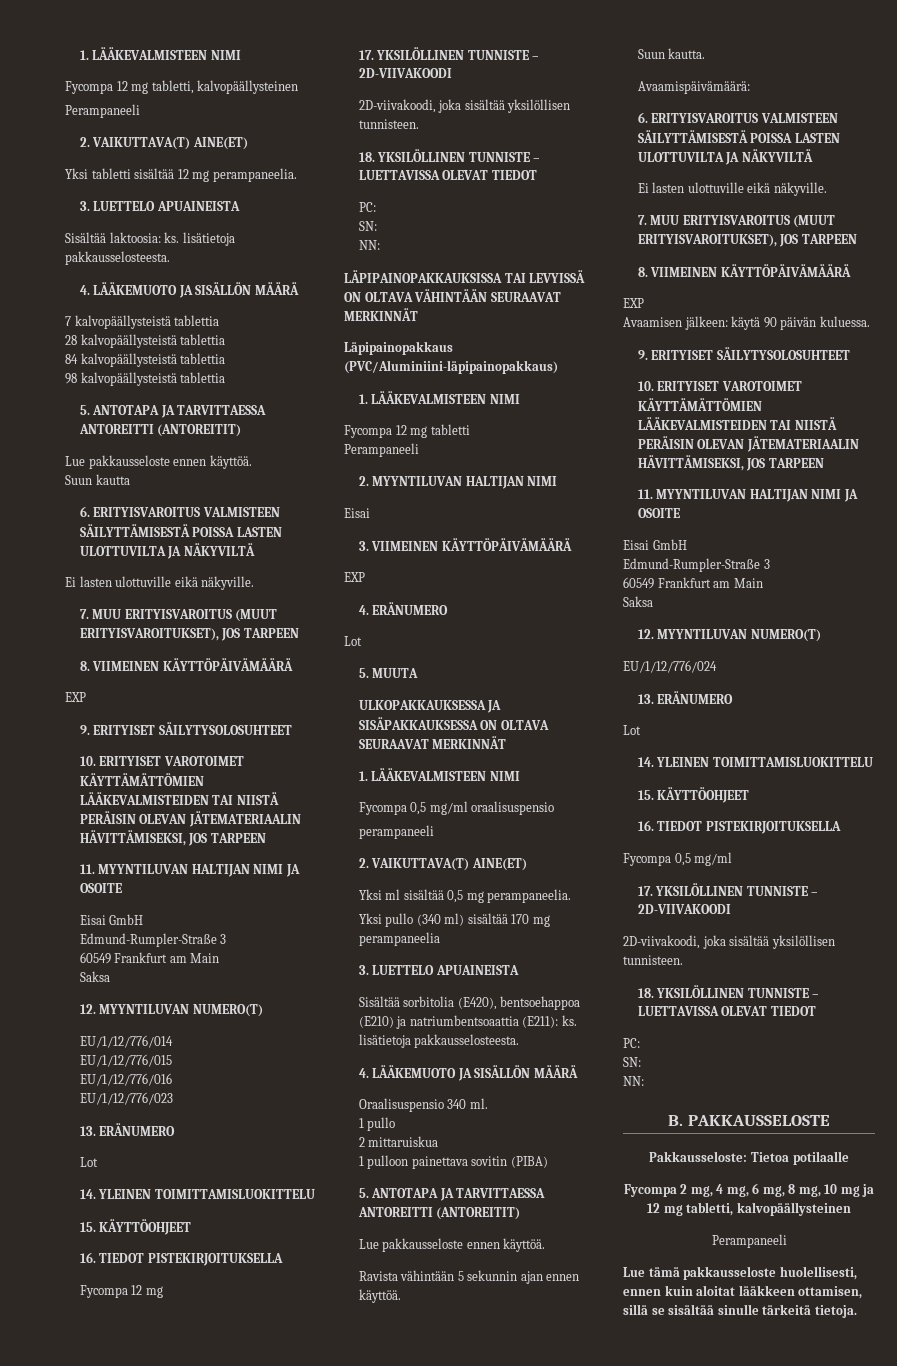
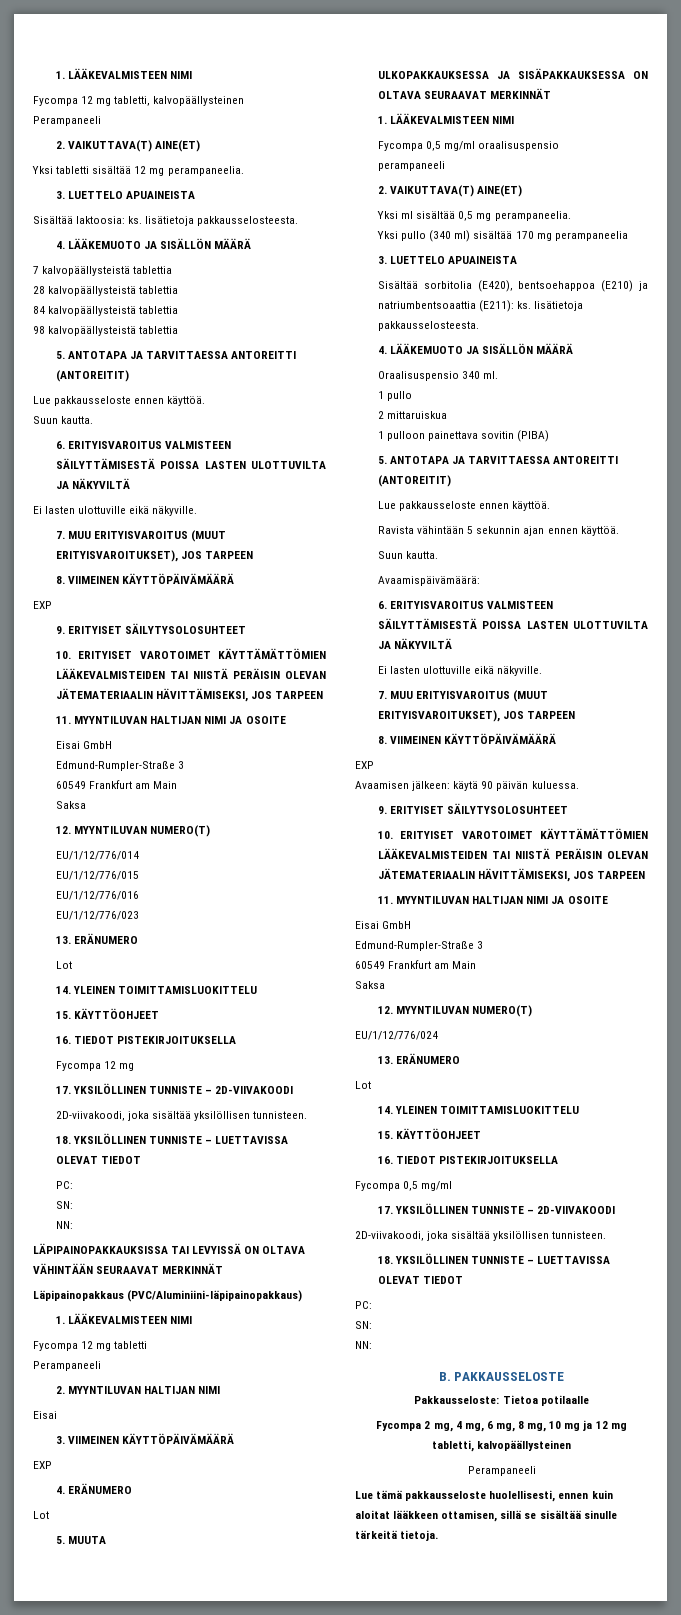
[95,474,130,485] kautta -> [61,416,94,424] kautta.

